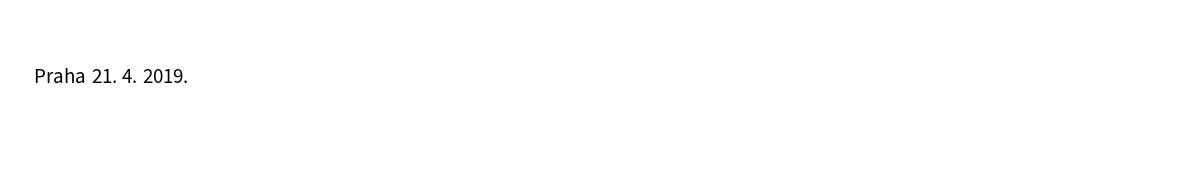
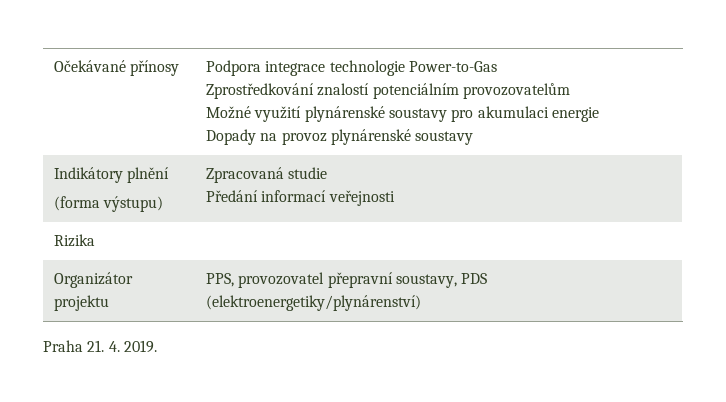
(34, 76) none -> [54,60,180,76] [206,60,498,76] [206,83,571,99] [206,106,600,122] [206,129,474,145] [54,167,170,183] [54,196,164,212] [206,167,328,183] [206,190,395,206] [54,234,96,247] [54,272,134,288] [54,295,110,311] [206,272,488,288] [206,295,422,311] Očekávané přínosy | Podpora integrace technologie Power-to-Gas // Zprostředkování znalostí potenciálním provozovatelům // Možné využití plynárenské soustavy pro akumulaci energie // Dopady na provoz plynárenské soustavy // Indikátory plnění // (forma výstupu) | Zpracovaná studie // Předání informací veřejnosti // Rizika // Organizátor projektu | PPS, provozovatel přepravní soustavy, PDS (elektroenergetiky/plynárenství) //

